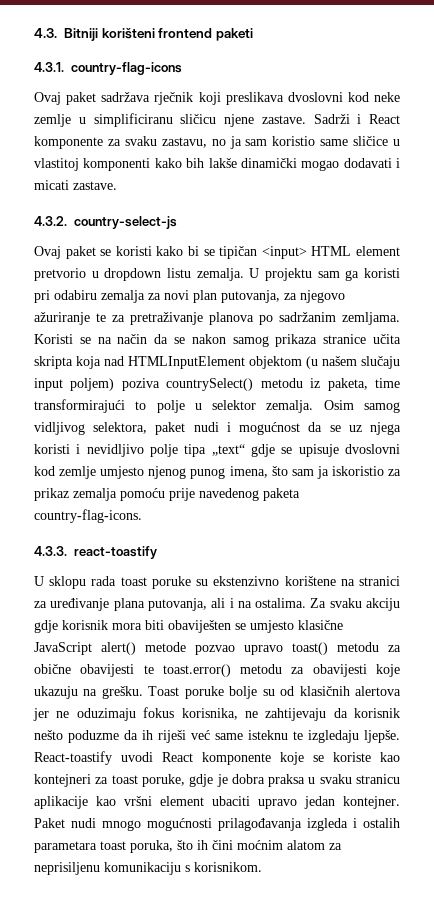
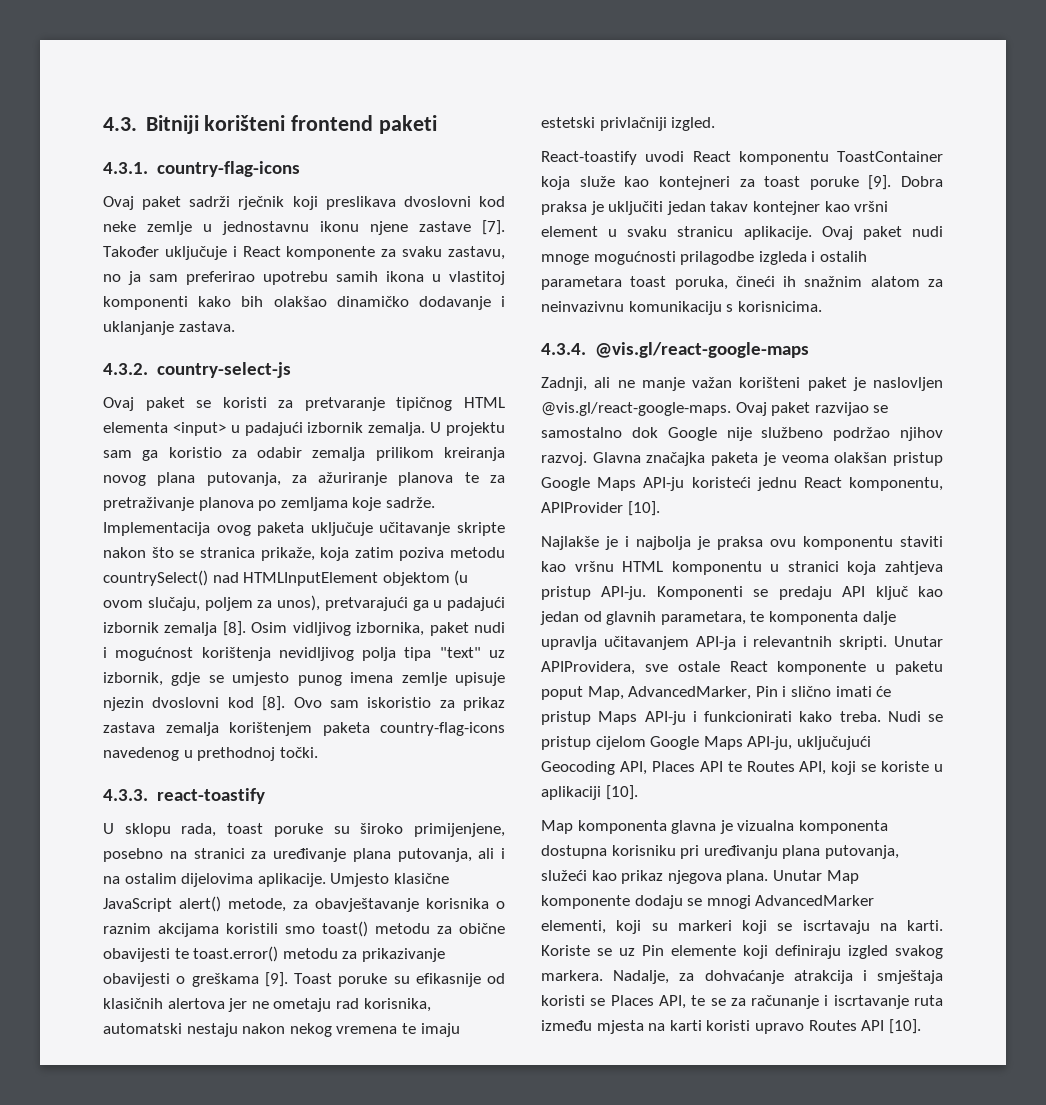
[101,92,151,102] sadržava -> [189,196,231,207] sadrži
[93,113,350,127] simplificiranu sličicu njene zastave. Sadrži -> [222,220,505,235] [103,246,227,260] jednostavnu ikonu njene zastave [7]. Također uključuje
[272,136,389,146] koristio same sličice -> [186,271,424,285] preferirao upotrebu samih ikona
[208,158,400,171] [34,180,117,190] lakše dinamički mogao dodavati i micati zastave. -> [273,296,505,310] [103,321,235,335] olakšao dinamičko dodavanje i uklanjanje zastava.
[156,246,400,259] [34,268,191,281] kako bi se tipičan <input> HTML element pretvorio u dropdown listu -> [278,397,505,411] [103,422,364,436] za pretvaranje tipičnog HTML elementa <input> u padajući izbornik
[364,268,401,278] [34,290,345,303] [34,312,90,325] koristi pri odabiru zemalja za novi plan putovanja, za njegovo ažuriranje -> [168,447,505,461] [103,472,454,486] koristio za odabir zemalja prilikom kreiranja novog plana putovanja, za ažuriranje planova
[279,312,400,325] [34,334,402,347] [34,356,400,369] [34,378,400,391] [34,399,400,413] [34,422,402,435] [34,444,400,457] [34,466,402,479] [34,488,300,501] [34,509,142,523] sadržanim zemljama. Koristi se na način da se nakon samog prikaza stranice učita skripta koja nad HTMLInputElement objektom (u našem slučaju input poljem) poziva countrySelect() metodu iz paketa, time transformirajući to polje u selektor zemalja. Osim samog vidljivog selektora, paket nudi i mogućnost da se uz njega koristi i nevidljivo polje tipa „text“ gdje se upisuje dvoslovni kod zemlje umjesto njenog punog imena, što sam ja iskoristio za prikaz zemalja pomoću prije navedenog paketa country-flag-icons. -> [280,497,435,511] [103,522,505,536] [103,547,505,561] [103,570,469,586] [103,595,505,611] [103,621,505,636] [103,647,505,661] [103,672,505,686] [103,696,505,711] [103,722,505,736] [103,747,318,761] zemljama koje sadrže. Implementacija ovog paketa uključuje učitavanje skripte nakon što se stranica prikaže, koja zatim poziva metodu countrySelect() nad HTMLInputElement objektom (u ovom slučaju, poljem za unos), pretvarajući ga u padajući izbornik zemalja [8]. Osim vidljivog izbornika, paket nudi i mogućnost korištenja nevidljivog polja tipa "text" uz izbornik, gdje se umjesto punog imena zemlje upisuje njezin dvoslovni kod [8]. Ovo sam iskoristio za prikaz zastava zemalja korištenjem paketa country-flag-icons navedenog u prethodnoj točki.
[91,576,117,586] rada -> [181,823,217,837] rada,
[213,576,336,586] ekstenzivno korištene -> [360,823,506,837] [103,848,163,862] široko primijenjene, posebno
[255,598,401,611] [34,620,343,633] [34,642,283,655] ostalima. Za svaku akciju gdje korisnik mora biti obaviješten se umjesto klasične JavaScript alert() metode pozvao upravo -> [124,873,449,887] [103,896,505,912] [103,923,315,937] ostalim dijelovima aplikacije. Umjesto klasične JavaScript alert() metode, za obavještavanje korisnika o raznim akcijama koristili smo
[312,664,400,677] [34,686,275,699] obavijesti koje ukazuju na grešku. Toast poruke bolje su -> [361,948,445,962] [103,972,481,987] prikazivanje obavijesti o greškama [9]. Toast poruke su efikasnije
[76,707,400,721] [34,730,400,743] [34,751,400,765] [34,774,401,787] [34,796,400,809] [34,818,302,831] oduzimaju fokus korisnika, ne zahtijevaju da korisnik nešto poduzme da ih riješi već same isteknu te izgledaju ljepše. React-toastify uvodi React komponente koje se koriste kao kontejneri za toast poruke, gdje je dobra praksa u svaku stranicu aplikacije kao vršni element ubaciti upravo jedan kontejner. Paket nudi mnogo mogućnosti prilagođavanja -> [273,998,431,1012] [103,1023,460,1037] [541,117,716,131] [541,151,943,165] [541,175,943,190] [541,201,889,215] [541,226,943,240] [541,251,755,265] ometaju rad korisnika, automatski nestaju nakon nekog vremena te imaju estetski privlačniji izgled. // React-toastify uvodi React komponentu ToastContainer koja služe kao kontejneri za toast poruke [9]. Dobra praksa je uključiti jedan takav kontejner kao vršni element u svaku stranicu aplikacije. Ovaj paket nudi mnoge mogućnosti prilagodbe
[177,840,283,850] što ih čini moćnim -> [735,276,863,287] čineći ih snažnim
[34,862,100,875] neprisiljenu -> [541,301,624,312] neinvazivnu
[194,862,262,872] korisnikom. -> [737,301,822,312] [541,342,809,358] [541,377,943,391] [541,402,889,416] [541,427,943,441] [541,452,943,466] [541,477,943,491] [541,501,660,516] [541,536,943,550] [541,561,943,575] [541,586,943,600] [540,611,896,625] [541,636,943,650] [541,661,943,675] [541,686,892,700] [541,711,943,725] [541,736,871,750] [541,761,943,775] [541,785,638,800] [541,820,888,834] [541,845,899,859] [541,870,859,884] [541,895,875,909] [541,920,943,934] [541,945,943,959] [541,970,943,984] [541,995,943,1009] [541,1019,921,1034] korisnicima. // 4.3.4. @vis.gl/react-google-maps // Zadnji, ali ne manje važan korišteni paket je naslovljen @vis.gl/react-google-maps. Ovaj paket razvijao se samostalno dok Google nije službeno podržao njihov razvoj. Glavna značajka paketa je veoma olakšan pristup Google Maps API-ju koristeći jednu React komponentu, APIProvider [10]. // Najlakše je i najbolja je praksa ovu komponentu staviti kao vršnu HTML komponentu u stranici koja zahtjeva pristup API-ju. Komponenti se predaju API ključ kao jedan od glavnih parametara, te komponenta dalje upravlja učitavanjem API-ja i relevantnih skripti. Unutar APIProvidera, sve ostale React komponente u paketu poput Map, AdvancedMarker, Pin i slično imati će pristup Maps API-ju i funkcionirati kako treba. Nudi se pristup cijelom Google Maps API-ju, uključujući Geocoding API, Places API te Routes API, koji se koriste u aplikaciji [10]. // Map komponenta glavna je vizualna komponenta dostupna korisniku pri uređivanju plana putovanja, služeći kao prikaz njegova plana. Unutar Map komponente dodaju se mnogi AdvancedMarker elementi, koji su markeri koji se iscrtavaju na karti. Koriste se uz Pin elemente koji definiraju izgled svakog markera. Nadalje, za dohvaćanje atrakcija i smještaja koristi se Places API, te se za računanje i iscrtavanje ruta između mjesta na karti koristi upravo Routes API [10].

